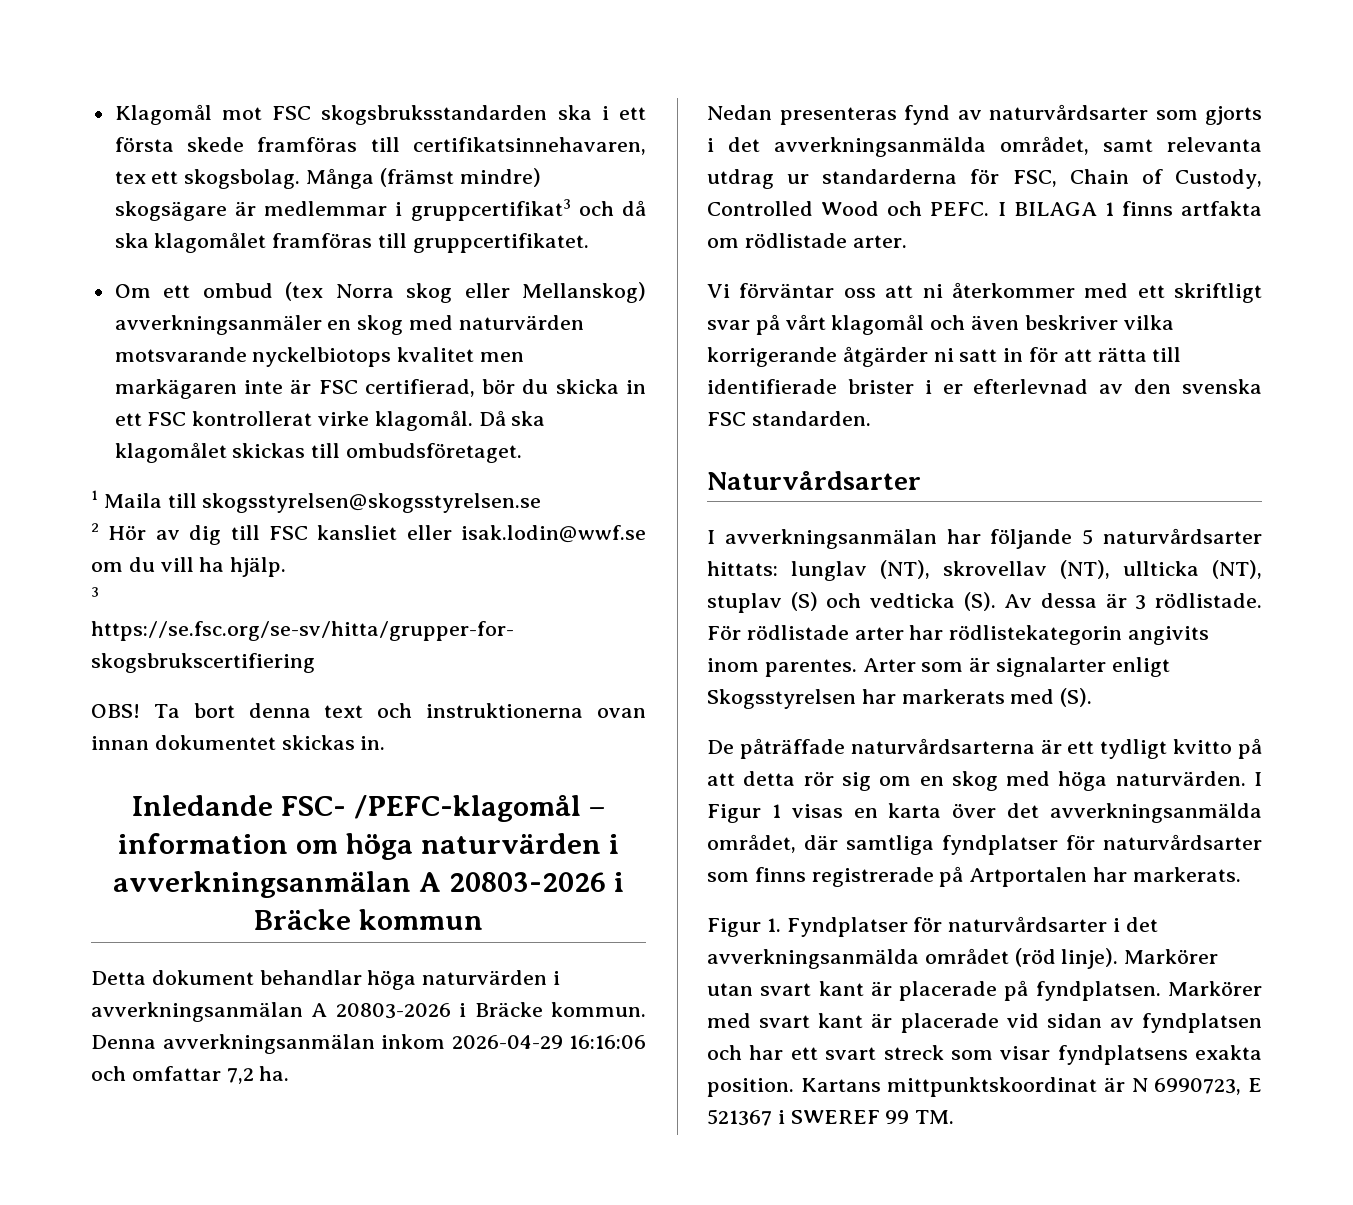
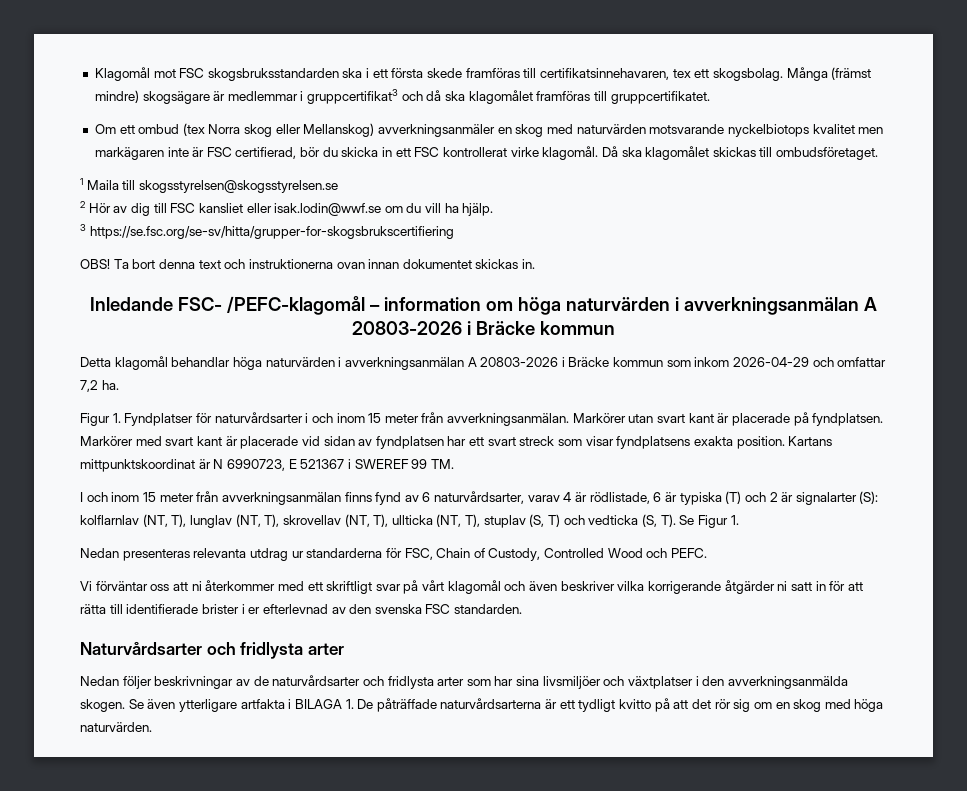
[151,970,254,985] dokument -> [114,356,168,370] klagomål
[551,1002,646,1017] [91,1034,375,1054] kommun. Denna avverkningsanmälan -> [613,357,691,367] kommun som
[569,1035,646,1049] 16:16:06 -> (810, 362) none
[707,104,1262,125] [707,136,1153,157] Nedan presenteras fynd av naturvårdsarter som gjorts i det avverkningsanmälda området, samt -> [80,412,884,426] [80,436,833,449] [80,459,454,472] [80,491,879,505] [80,514,739,528] [80,548,190,561] Figur 1. Fyndplatser för naturvårdsarter i och inom 15 meter från avverkningsanmälan. Markörer utan svart kant är placerade på fyndplatsen. Markörer med svart kant är placerade vid sidan av fyndplatsen har ett svart streck som visar fyndplatsens exakta position. Kartans mittpunktskoordinat är N 6990723, E 521367 i SWEREF 99 TM. // I och inom 15 meter från avverkningsanmälan finns fynd av 6 naturvårdsarter, varav 4 är rödlistade, 6 är typiska (T) och 2 är signalarter (S): kolflarnlav (NT, T), lunglav (NT, T), skrovellav (NT, T), ullticka (NT, T), stuplav (S, T) och vedticka (S, T). Se Figur 1. // Nedan presenteras
[997,201,1262,216] [707,233,907,248] I BILAGA 1 finns artfakta om rödlistade arter. -> (708, 553) none
[707,528,1262,549] [707,560,1262,581] [707,592,1262,613] [707,625,1210,645] [707,657,1170,677] [707,688,1093,709] // I avverkningsanmälan har följande 5 naturvårdsarter hittats: lunglav (NT), skrovellav (NT), ullticka (NT), stuplav (S) och vedticka (S). Av dessa är 3 rödlistade. För rödlistade arter har rödlistekategorin angivits inom parentes. Arter som är signalarter enligt Skogsstyrelsen har markerats med (S). // -> [206,642,344,659] [80,675,848,689] [80,699,354,712] och fridlysta arter // Nedan följer beskrivningar av de naturvårdsarter och fridlysta arter som har sina livsmiljöer och växtplatser i den avverkningsanmälda skogen. Se även ytterligare artfakta i BILAGA 1.
[743,771,796,786] detta -> [691,699,711,709] det
[1254,772,1262,786] [707,803,1262,823] [707,834,1262,855] [707,866,1241,887] [707,916,1158,937] [707,948,1219,969] [707,980,1262,1001] [707,1013,1262,1033] [707,1045,1262,1065] [707,1077,1262,1097] [707,1109,955,1126] I Figur 1 visas en karta över det avverkningsanmälda området, där samtliga fyndplatser för naturvårdsarter som finns registrerade på Artportalen har markerats. // Figur 1. Fyndplatser för naturvårdsarter i det avverkningsanmälda området (röd linje). Markörer utan svart kant är placerade på fyndplatsen. Markörer med svart kant är placerade vid sidan av fyndplatsen och har ett svart streck som visar fyndplatsens exakta position. Kartans mittpunktskoordinat är N 6990723, E 521367 i SWEREF 99 TM. -> (152, 727) none

